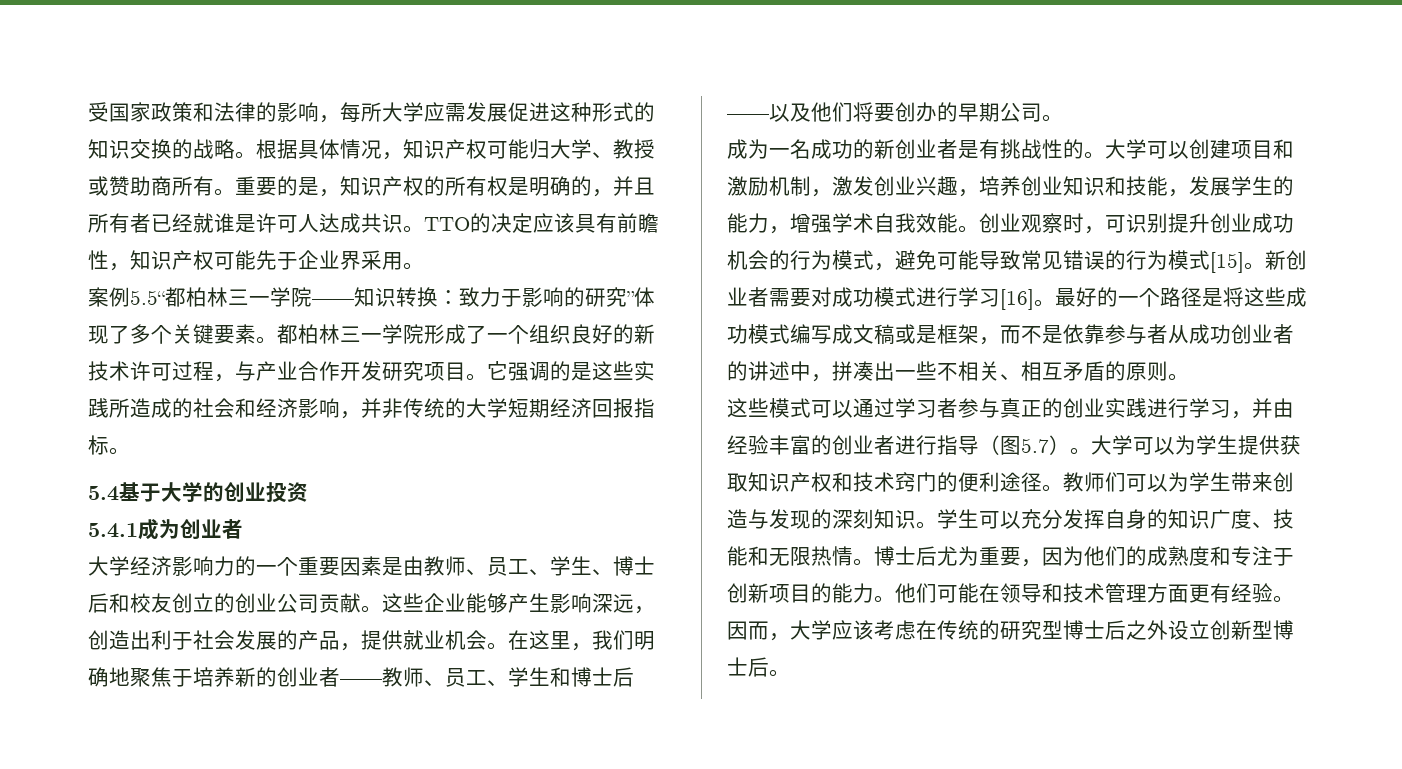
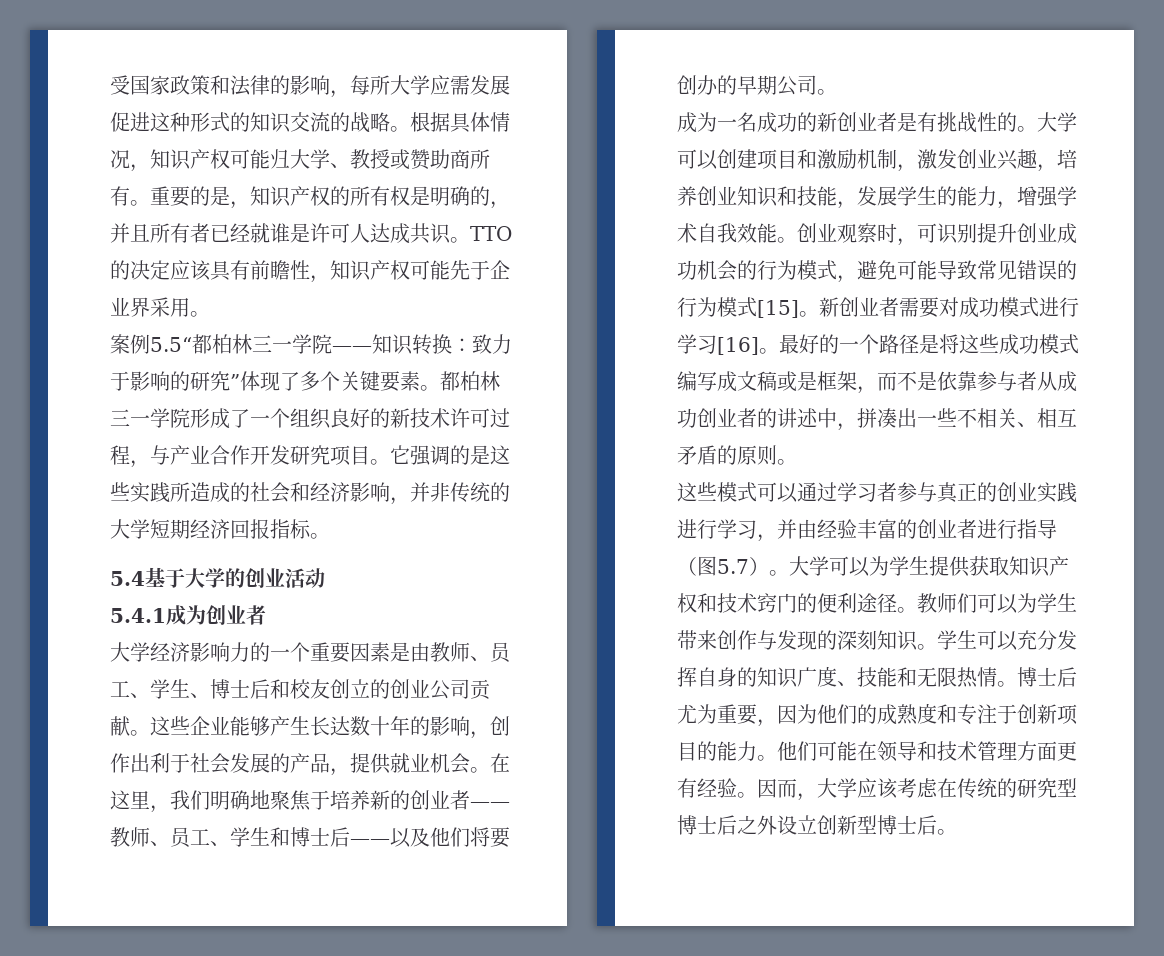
[151,139,172,159] 换 -> [310,112,330,132] 流
[266,482,308,503] 投资 -> [285,568,325,588] 活动
[550,593,655,614] [88,630,130,650] 影响深远，创造 -> [310,716,510,739] [110,753,130,773] 长达数十年的影响，创作
[727,509,748,529] 造 -> [737,630,757,650] 作

